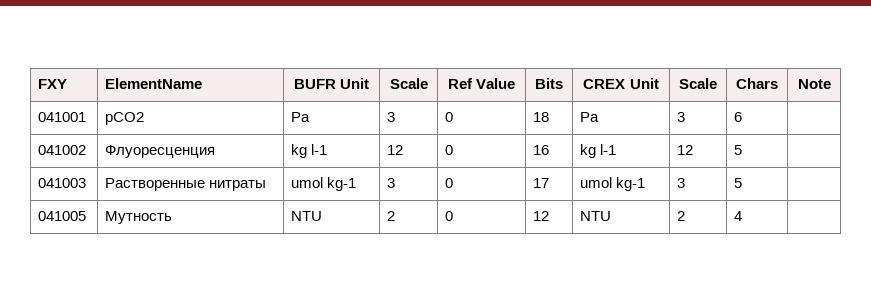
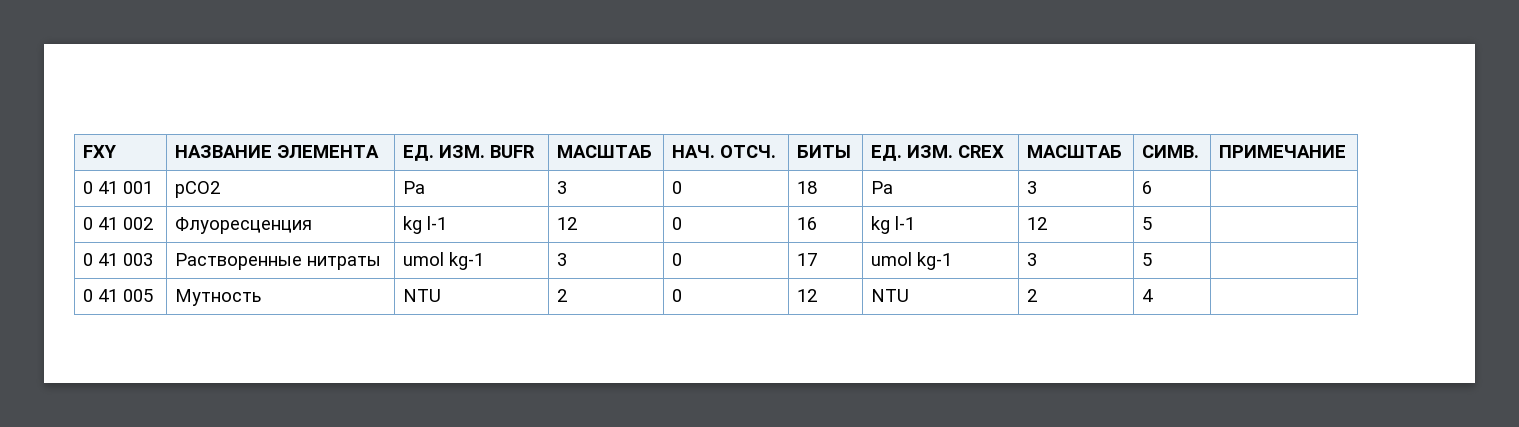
[105,78,203,89] [293,78,370,89] [389,78,428,89] [447,78,516,89] [535,78,563,89] [583,78,659,89] [679,78,717,89] [736,78,778,89] [797,79,831,89] [38,112,87,122] ElementName | BUFR Unit | Scale | Ref Value | Bits | CREX Unit | Scale | Chars | Note // 041001 -> [175,145,380,158] [403,145,536,161] [557,145,653,158] [672,145,777,158] [797,145,852,158] [871,145,1005,161] [1027,145,1123,158] [1142,145,1200,158] [1219,145,1347,158] [83,181,154,194] НАЗВАНИЕ ЭЛЕМЕНТА | ЕД. ИЗМ. BUFR | МАСШТАБ | НАЧ. ОТСЧ. | БИТЫ | ЕД. ИЗМ. CREX | МАСШТАБ | СИМВ. | ПРИМЕЧАНИЕ // 0 41 001
[38,145,87,155] 041002 -> [83,217,154,230] 0 41 002
[38,178,87,188] 041003 -> [83,253,154,266] 0 41 003
[38,211,87,221] 041005 -> [83,289,154,302] 0 41 005

